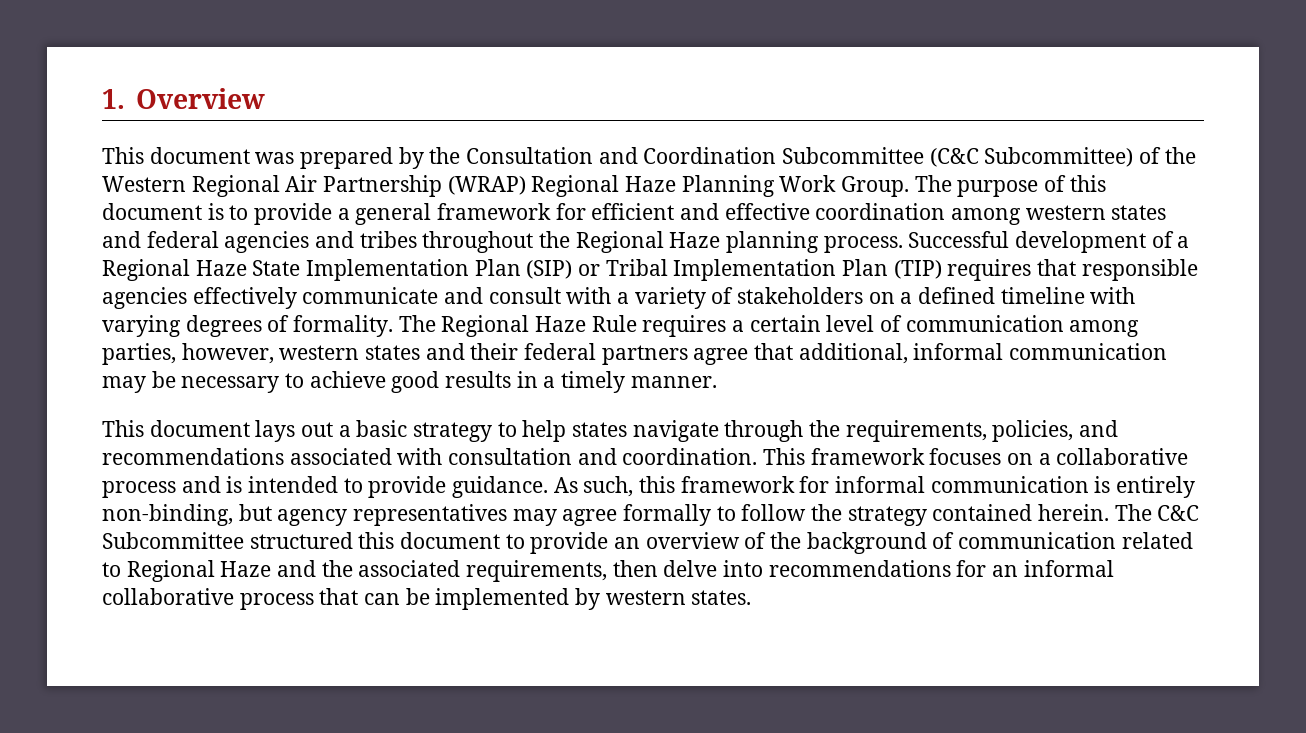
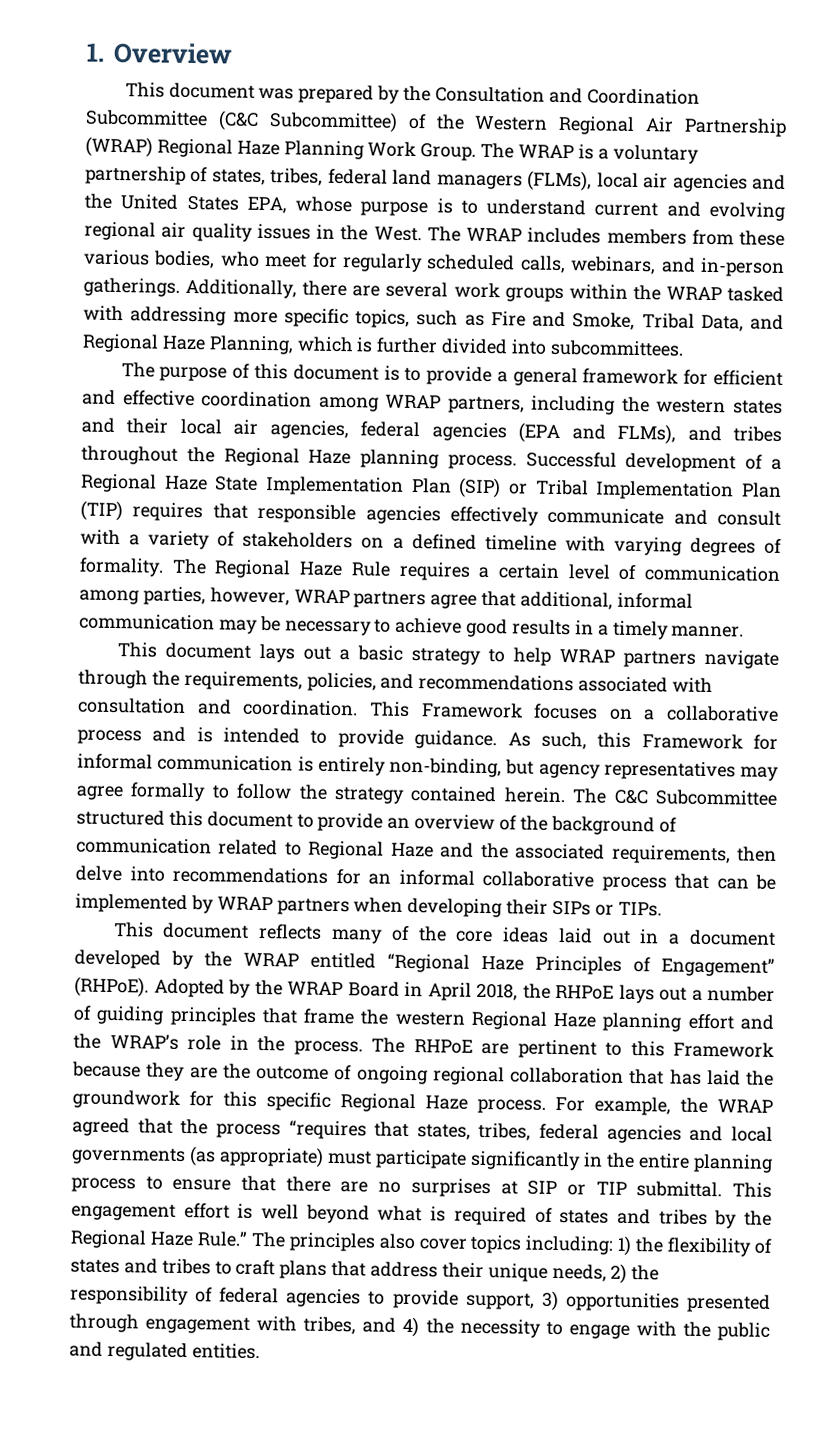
(952, 183) none -> [518,144,699,164] [85,165,786,193] [84,193,785,221] [84,221,785,246] [84,249,785,277] [83,277,785,303] [83,305,784,332] [82,333,684,357] [120,362,155,378] WRAP is a voluntary partnership of states, tribes, federal land managers (FLMs), local air agencies and the United States EPA, whose purpose is to understand current and evolving regional air quality issues in the West. The WRAP includes members from these various bodies, who meet for regularly scheduled calls, webinars, and in-person gatherings. Additionally, there are several work groups within the WRAP tasked with addressing more specific topics, such as Fire and Smoke, Tribal Data, and Regional Haze Planning, which is further divided into subcommittees. // The
[1025,205,1167,220] [102,231,310,253] western states and federal agencies -> [385,394,783,415] [81,417,677,445] WRAP partners, including the western states and their local air agencies, federal agencies (EPA and FLMs),
[279,343,597,360] western states and their federal -> [293,589,350,604] WRAP
[572,422,628,437] states -> [558,648,696,668] WRAP partners
[810,448,925,465] framework -> [420,702,523,719] Framework
[680,476,795,493] framework -> [641,733,743,750] Framework
[605,590,752,605] western states. -> [216,896,662,918] [112,922,776,946] [74,949,775,977] [74,976,775,1004] [73,1005,775,1032] [73,1033,774,1059] [72,1061,774,1086] [72,1089,773,1116] [72,1117,773,1144] [71,1146,773,1173] [71,1175,773,1198] [71,1202,773,1229] [70,1229,772,1257] [70,1258,660,1284] [70,1285,771,1313] [69,1313,770,1341] [69,1341,260,1362] WRAP partners when developing their SIPs or TIPs. // This document reflects many of the core ideas laid out in a document developed by the WRAP entitled “Regional Haze Principles of Engagement” (RHPoE). Adopted by the WRAP Board in April 2018, the RHPoE lays out a number of guiding principles that frame the western Regional Haze planning effort and the WRAP’s role in the process. The RHPoE are pertinent to this Framework because they are the outcome of ongoing regional collaboration that has laid the groundwork for this specific Regional Haze process. For example, the WRAP agreed that the process “requires that states, tribes, federal agencies and local governments (as appropriate) must participate significantly in the entire planning process to ensure that there are no surprises at SIP or TIP submittal. This engagement effort is well beyond what is required of states and tribes by the Regional Haze Rule.” The principles also cover topics including: 1) the flexibility of states and tribes to craft plans that address their unique needs, 2) the responsibility of federal agencies to provide support, 3) opportunities presented through engagement with tribes, and 4) the necessity to engage with the public and regulated entities.

